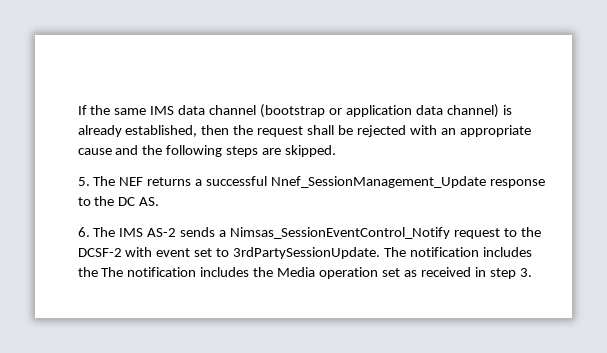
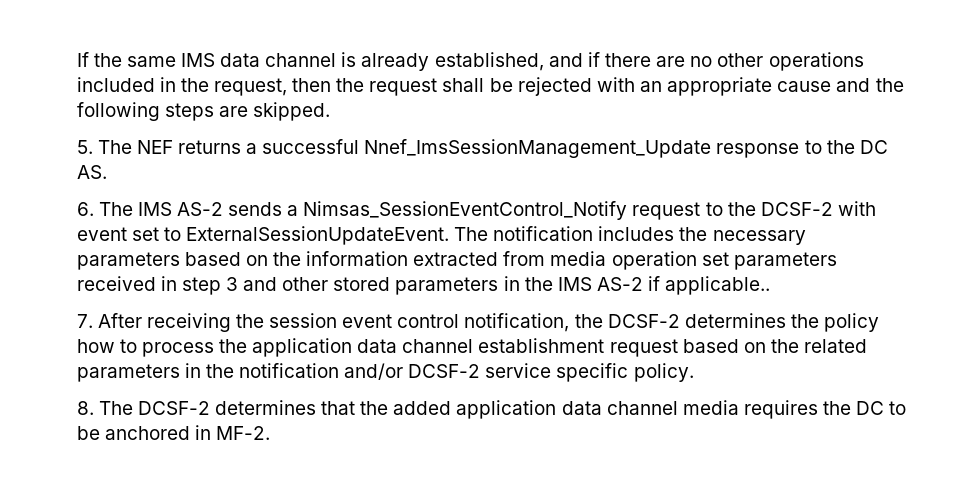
[260,104,512,118] [77,125,198,137] (bootstrap or application data channel) is already established, -> [341,52,864,71] [76,77,287,96] is already established, and if there are no other operations included in the request,
[271,176,487,188] Nnef_SessionManagement_Update -> [364,139,712,158] Nnef_ImsSessionManagement_Update
[233,247,532,259] [77,267,316,277] 3rdPartySessionUpdate. The notification includes the The notification includes the Media -> [185,226,806,245] [76,251,607,270] ExternalSessionUpdateEvent. The notification includes the necessary parameters based on the information extracted from media
[403,270,417,277] as -> [733,252,837,270] parameters
[519,268,532,277] 3. -> [225,276,771,295] [76,313,880,332] [76,338,868,357] [76,363,694,382] [76,400,907,419] [76,425,270,440] 3 and other stored parameters in the IMS AS-2 if applicable.. // 7. After receiving the session event control notification, the DCSF-2 determines the policy how to process the application data channel establishment request based on the related parameters in the notification and/or DCSF-2 service specific policy. // 8. The DCSF-2 determines that the added application data channel media requires the DC to be anchored in MF-2.

